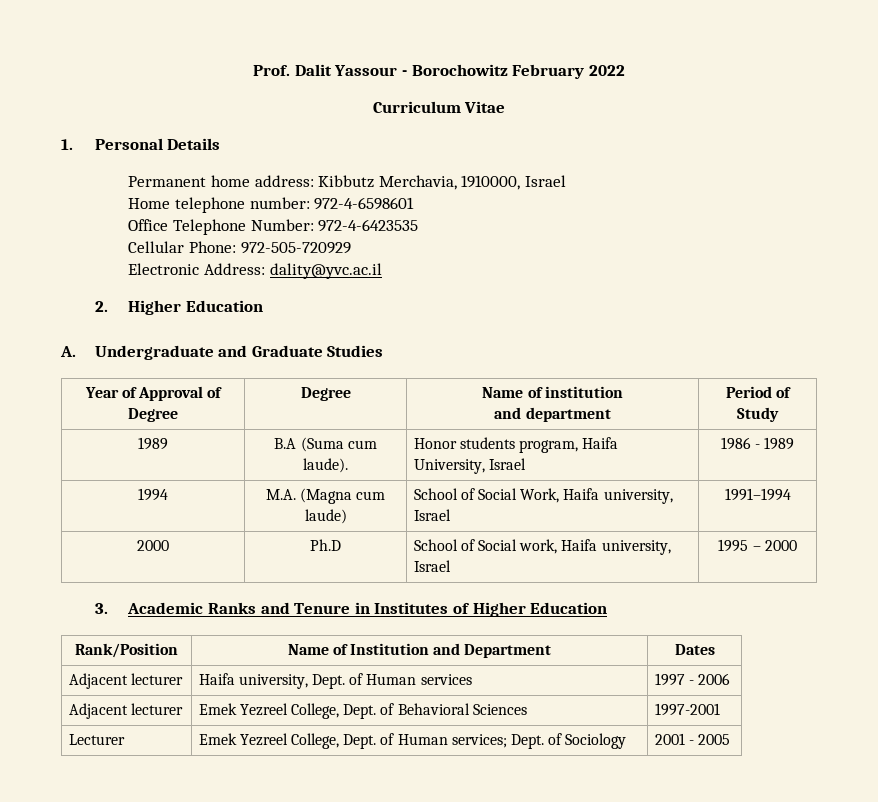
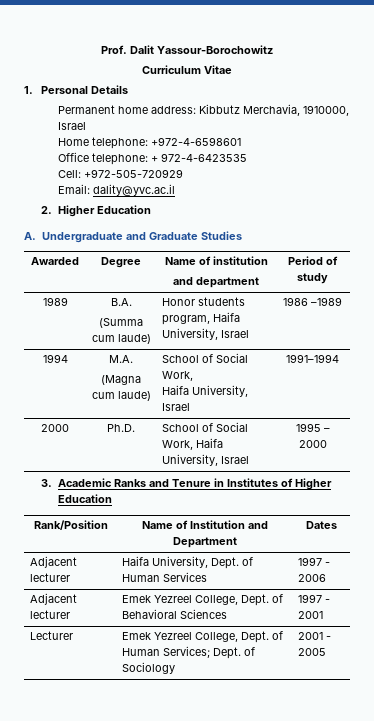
[334,64,625,79] Yassour - Borochowitz February 2022 -> [157,45,273,54] Yassour-Borochowitz
[174,197,415,213] telephone number: 972-4-6598601 -> [91,137,241,149] telephone: +972-4-6598601
[172,219,314,235] Telephone Number: -> [91,153,158,165] telephone: +
[128,241,351,254] [128,263,265,275] Cellular Phone: 972-505-720929 // Electronic Address: -> [57,169,183,178] [57,184,90,194] Cell: +972-505-720929 // Email:
[84,386,223,401] [128,408,178,422] Year of Approval of Degree -> [31,257,79,265] Awarded
[737,407,779,422] Study -> [297,273,328,284] study
[274,437,377,452] [303,458,348,473] B.A (Suma cum laude). -> [110,298,132,306] [99,318,143,328] [91,334,151,344] B.A. // (Summa cum laude)
[755,437,795,450] - 1989 -> [311,297,342,306] –1989
(296, 494) none -> (133, 359) //
[563,488,673,504] Haifa university, -> [162,385,249,397] // Haifa University,
[310,539,341,551] [413,539,671,555] Ph.D | School of Social work, Haifa university, -> [107,424,135,432] [162,422,249,432] [162,438,224,450] [162,454,219,466] Ph.D. | School of Social Work, Haifa University,
[238,673,472,689] university, Dept. of Human services -> [152,556,254,569] [122,572,208,582] University, Dept. of Human Services
[654,703,720,716] 1997-2001 -> [298,594,331,603] [298,611,324,619] 1997 - 2001
[451,734,507,748] services; -> [163,646,211,658] Services;

